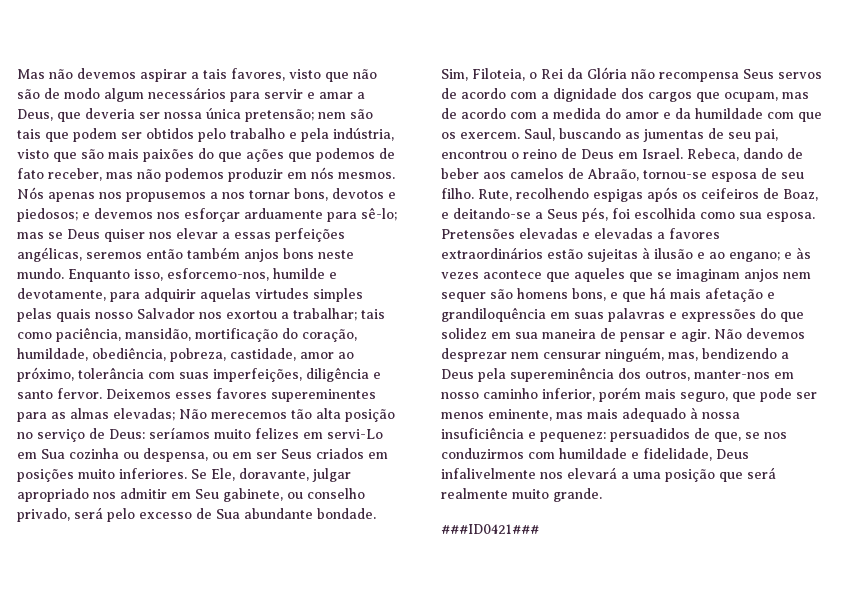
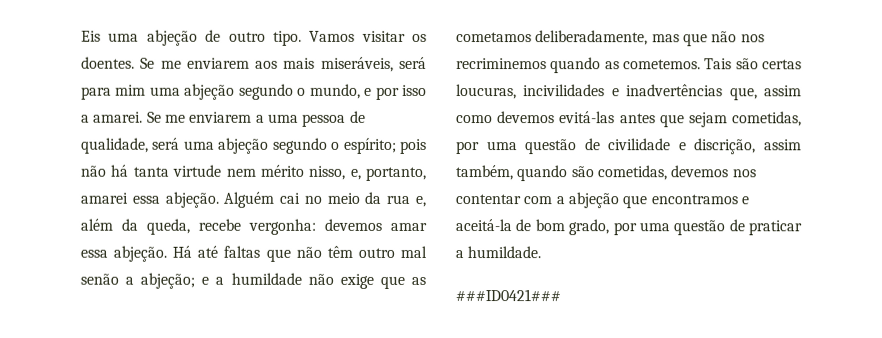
[17,68,377,82] [17,87,365,102] [17,108,373,122] [17,128,394,142] [17,148,395,162] [17,167,395,182] [17,187,396,202] [17,207,397,222] [17,228,345,242] [17,247,354,262] [17,268,337,282] [17,288,363,302] [17,308,385,322] [17,327,357,342] [17,347,354,362] [17,367,381,382] [17,388,376,402] [17,408,395,422] [17,427,383,442] [17,448,388,462] [17,468,351,482] [17,488,365,502] [17,507,376,522] [441,67,822,82] [441,88,809,102] [441,108,822,122] [441,128,778,142] [441,148,803,161] [441,168,804,182] [441,187,818,202] [441,207,815,222] [441,228,720,239] [441,247,811,262] [441,268,811,282] [441,287,775,302] [441,307,804,322] [441,328,805,342] [441,347,789,362] [441,367,794,382] [441,387,817,402] [441,407,740,422] [441,427,787,442] [441,448,749,461] [441,467,776,482] [441,488,602,502] Mas não devemos aspirar a tais favores, visto que não são de modo algum necessários para servir e amar a Deus, que deveria ser nossa única pretensão; nem são tais que podem ser obtidos pelo trabalho e pela indústria, visto que são mais paixões do que ações que podemos de fato receber, mas não podemos produzir em nós mesmos. Nós apenas nos propusemos a nos tornar bons, devotos e piedosos; e devemos nos esforçar arduamente para sê-lo; mas se Deus quiser nos elevar a essas perfeições angélicas, seremos então também anjos bons neste mundo. Enquanto isso, esforcemo-nos, humilde e devotamente, para adquirir aquelas virtudes simples pelas quais nosso Salvador nos exortou a trabalhar; tais como paciência, mansidão, mortificação do coração, humildade, obediência, pobreza, castidade, amor ao próximo, tolerância com suas imperfeições, diligência e santo fervor. Deixemos esses favores supereminentes para as almas elevadas; Não merecemos tão alta posição no serviço de Deus: seríamos muito felizes em servi-Lo em Sua cozinha ou despensa, ou em ser Seus criados em posições muito inferiores. Se Ele, doravante, julgar apropriado nos admitir em Seu gabinete, ou conselho privado, será pelo excesso de Sua abundante bondade. Sim, Filoteia, o Rei da Glória não recompensa Seus servos de acordo com a dignidade dos cargos que ocupam, mas de acordo com a medida do amor e da humildade com que os exercem. Saul, buscando as jumentas de seu pai, encontrou o reino de Deus em Israel. Rebeca, dando de beber aos camelos de Abraão, tornou-se esposa de seu filho. Rute, recolhendo espigas após os ceifeiros de Boaz, e deitando-se a Seus pés, foi escolhida como sua esposa. Pretensões elevadas e elevadas a favores extraordinários estão sujeitas à ilusão e ao engano; e às vezes acontece que aqueles que se imaginam anjos nem sequer são homens bons, e que há mais afetação e grandiloquência em suas palavras e expressões do que solidez em sua maneira de pensar e agir. Não devemos desprezar nem censurar ninguém, mas, bendizendo a Deus pela supereminência dos outros, manter-nos em nosso caminho inferior, porém mais seguro, que pode ser menos eminente, mas mais adequado à nossa insuficiência e pequenez: persuadidos de que, se nos conduzirmos com humildade e fidelidade, Deus infalivelmente nos elevará a uma posição que será realmente muito grande. -> [81,29,427,46] [81,56,427,72] [81,83,428,100] [81,110,366,127] [81,137,427,154] [80,164,427,181] [80,191,426,208] [80,218,427,235] [80,245,427,262] [80,272,426,289] [456,30,765,47] [456,57,802,74] [456,84,803,101] [456,111,802,128] [456,138,802,155] [455,165,756,182] [455,192,749,209] [455,219,802,236] [455,246,542,259] Eis uma abjeção de outro tipo. Vamos visitar os doentes. Se me enviarem aos mais miseráveis, será para mim uma abjeção segundo o mundo, e por isso a amarei. Se me enviarem a uma pessoa de qualidade, será uma abjeção segundo o espírito; pois não há tanta virtude nem mérito nisso, e, portanto, amarei essa abjeção. Alguém cai no meio da rua e, além da queda, recebe vergonha: devemos amar essa abjeção. Há até faltas que não têm outro mal senão a abjeção; e a humildade não exige que as cometamos deliberadamente, mas que não nos recriminemos quando as cometemos. Tais são certas loucuras, incivilidades e inadvertências que, assim como devemos evitá-las antes que sejam cometidas, por uma questão de civilidade e discrição, assim também, quando são cometidas, devemos nos contentar com a abjeção que encontramos e aceitá-la de bom grado, por uma questão de praticar a humildade.

